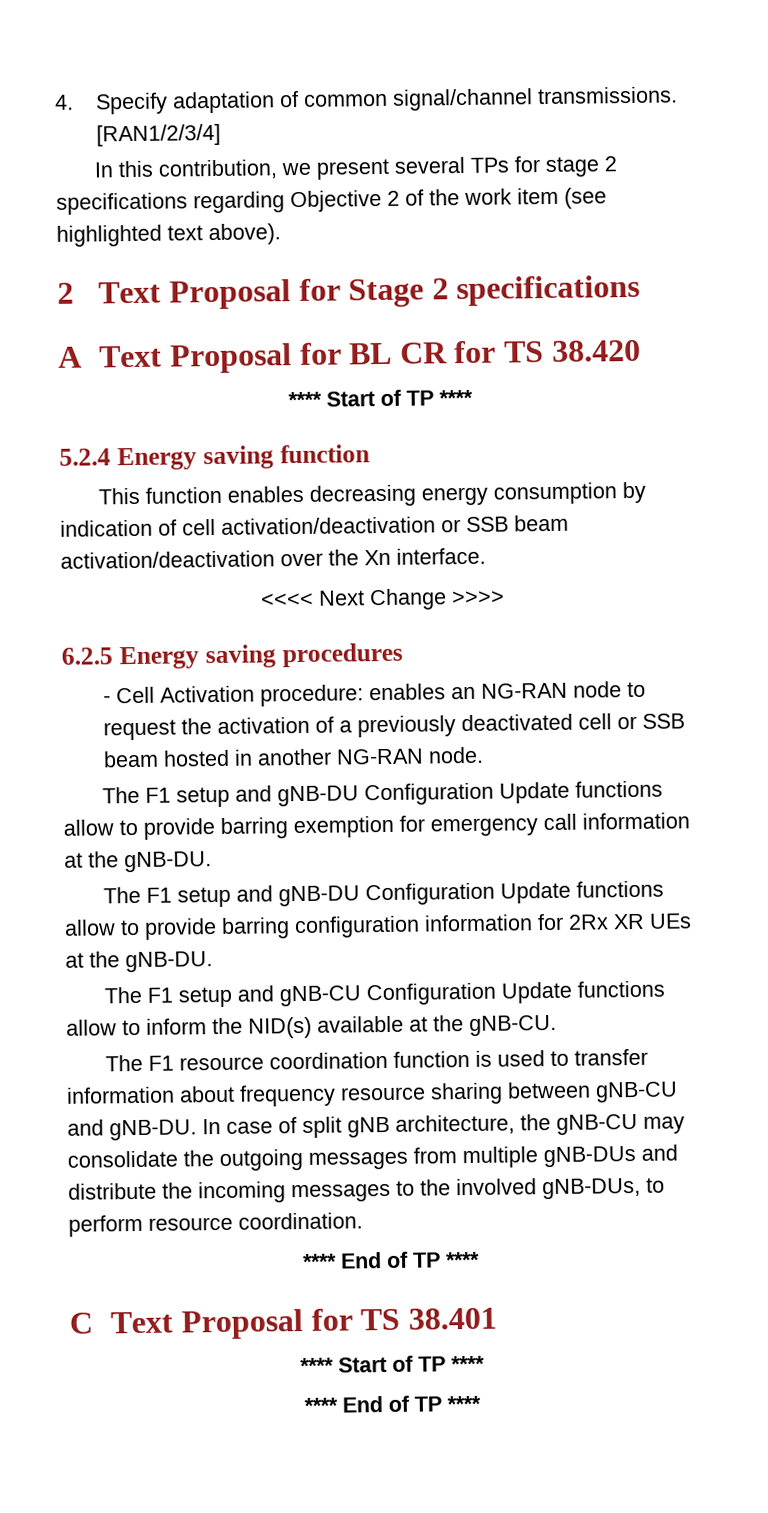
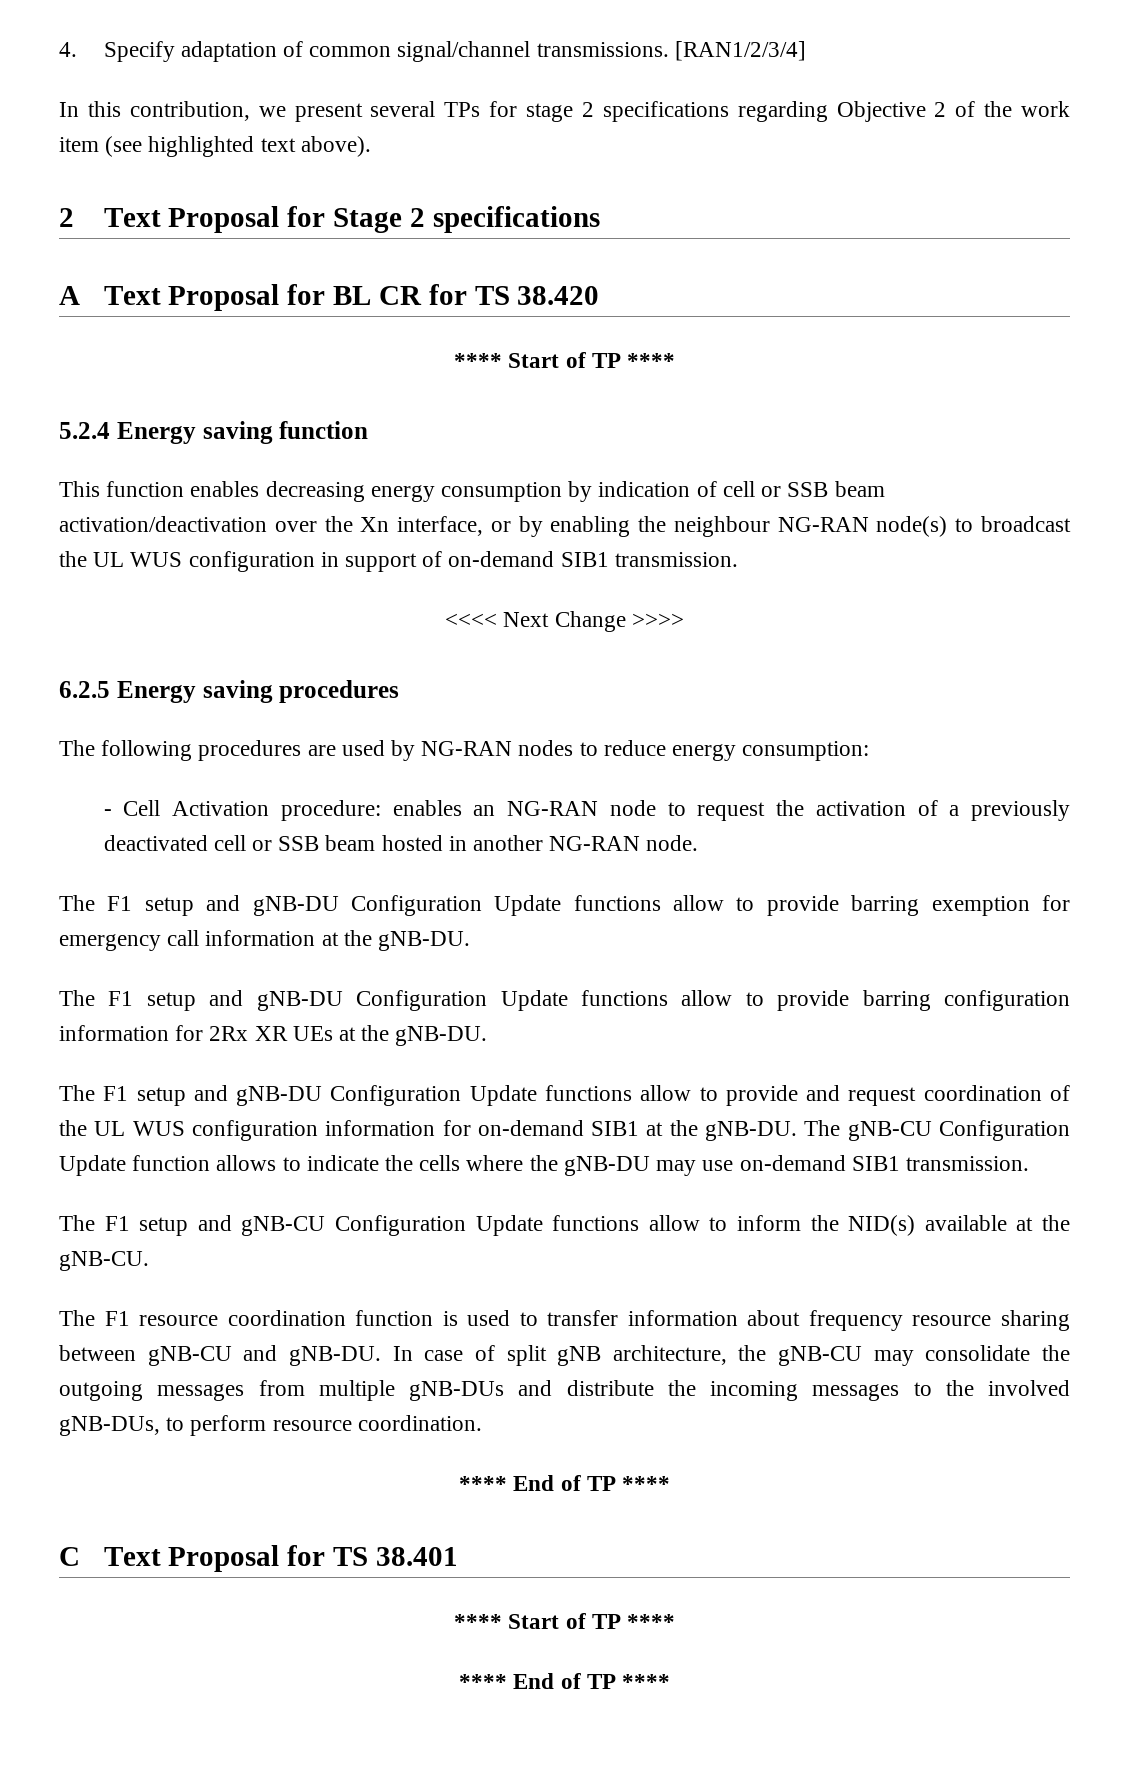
[221,516,436,535] activation/deactivation -> (755, 489) none
[396,547,486,565] interface. -> [397,516,1071,537] [59,551,738,572] interface, or by enabling the neighbour NG-RAN node(s) to broadcast the UL WUS configuration in support of on-demand SIB1 transmission.
(403, 655) none -> [59,740,870,761] // The following procedures are used by NG-RAN nodes to reduce energy consumption:
(213, 962) none -> [59,1085,1071,1106] [59,1120,1070,1141] [59,1155,1029,1176] // The F1 setup and gNB-DU Configuration Update functions allow to provide and request coordination of the UL WUS configuration information for on-demand SIB1 at the gNB-DU. The gNB-CU Configuration Update function allows to indicate the cells where the gNB-DU may use on-demand SIB1 transmission.

